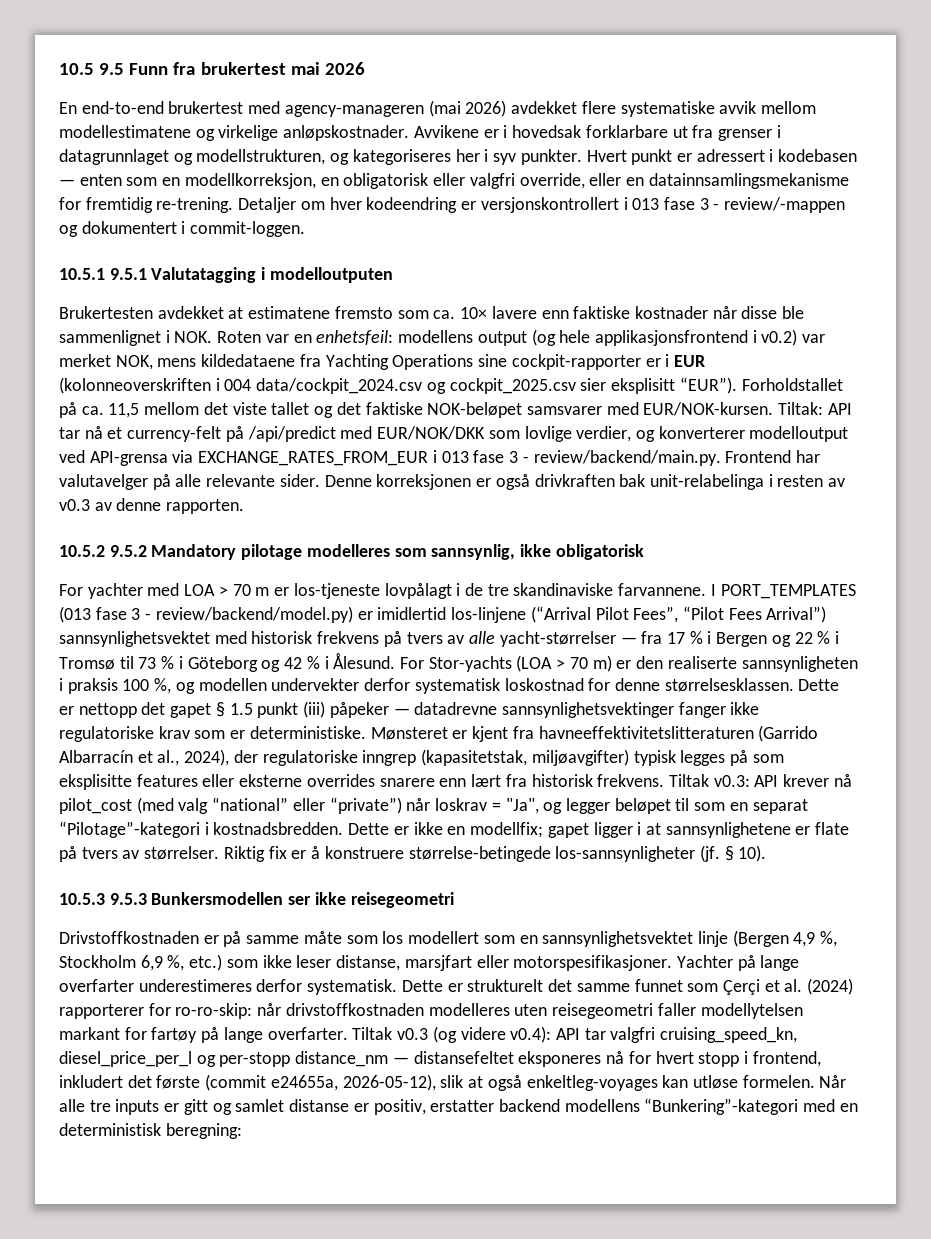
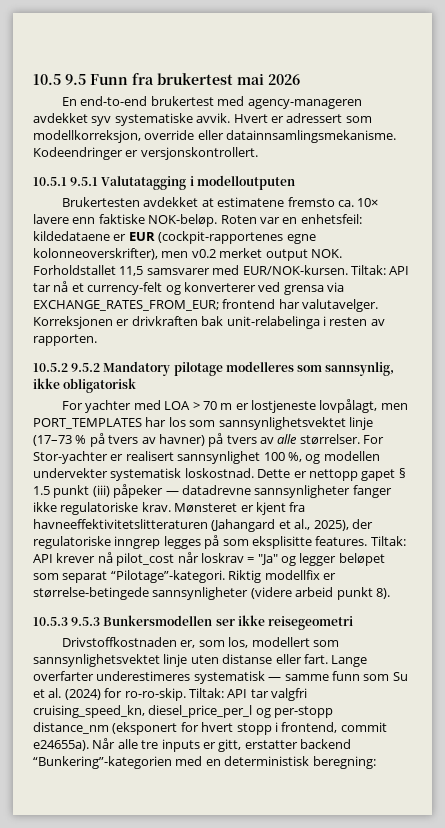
[428,100,816,117] [59,125,781,141] [59,149,858,165] [59,173,849,189] [59,197,846,213] [59,221,306,237] (mai 2026) avdekket flere systematiske avvik mellom modellestimatene og virkelige anløpskostnader. Avvikene er i hovedsak forklarbare ut fra grenser i datagrunnlaget og modellstrukturen, og kategoriseres her i syv punkter. Hvert punkt er adressert i kodebasen — enten som en modellkorreksjon, en obligatorisk eller valgfri override, eller en datainnsamlingsmekanisme for fremtidig re-trening. Detaljer om hver kodeendring er versjonskontrollert i 013 fase 3 - review/-mappen og dokumentert i commit-loggen. -> [33,113,372,126] [33,130,397,143] [33,147,258,160] avdekket syv systematiske avvik. Hvert er adressert som modellkorreksjon, override eller datainnsamlingsmekanisme. Kodeendringer er versjonskontrollert.
[397,310,429,319] som -> (335, 202) none
[634,306,805,319] [59,329,826,346] [59,354,705,370] [59,377,843,394] [59,402,523,418] kostnader når disse ble sammenlignet i NOK. Roten var en enhetsfeil: modellens output (og hele applikasjonsfrontend i v0.2) var merket NOK, mens kildedataene fra Yachting Operations sine cockpit-rapporter er i EUR (kolonneoverskriften i 004 data/cockpit_2024.csv og cockpit_2025.csv sier eksplisitt “EUR”). Forholdstallet på ca. 11,5 mellom det viste tallet og det faktiske NOK-beløpet -> [148,214,362,227] [33,231,316,244] [33,248,342,261] [33,265,144,276] NOK-beløp. Roten var en enhetsfeil: kildedataene er EUR (cockpit-rapportenes egne kolonneoverskrifter), men v0.2 merket output NOK. Forholdstallet 11,5
[225,426,849,442] [59,450,820,466] [59,474,530,490] på /api/predict med EUR/NOK/DKK som lovlige verdier, og konverterer modelloutput ved API-grensa via EXCHANGE_RATES_FROM_EUR i 013 fase 3 - review/backend/main.py. Frontend har valutavelger på alle relevante sider. Denne korreksjonen er også -> [165,282,344,295] [33,299,379,312] [33,316,130,329] og konverterer ved grensa via EXCHANGE_RATES_FROM_EUR; frontend har valutavelger. Korreksjonen er
[59,498,162,511] v0.3 av denne -> (385, 322) none
[293,583,856,599] [59,606,827,623] [59,631,840,647] [59,652,858,672] [59,678,118,694] los-tjeneste lovpålagt i de tre skandinaviske farvannene. I PORT_TEMPLATES (013 fase 3 - review/backend/model.py) er imidlertid los-linjene (“Arrival Pilot Fees”, “Pilot Fees Arrival”) sannsynlighetsvektet med historisk frekvens på tvers av alle yacht-størrelser — fra 17 % i Bergen og 22 % i Tromsø til 73 % i Göteborg og 42 % i Ålesund. For Stor-yachts (LOA > 70 m) er den realiserte sannsynligheten i praksis -> [251,399,408,413] [33,417,373,430] [33,433,385,447] [33,451,261,464] lostjeneste lovpålagt, men PORT_TEMPLATES har los som sannsynlighetsvektet linje (17–73 % på tvers av havner) på tvers av alle størrelser. For Stor-yachter er realisert sannsynlighet
[364,678,794,694] derfor systematisk loskostnad for denne størrelsesklassen. -> [110,468,254,481] systematisk loskostnad.
[141,702,166,715] det -> (358, 475) none
[501,702,674,718] sannsynlighetsvektinger -> [254,485,351,498] sannsynligheter
[158,726,366,739] krav som er deterministiske. -> [141,502,171,512] krav.
[758,725,819,742] [59,750,133,763] (Garrido Albarracín -> [211,519,276,532] (Jahangard
[184,749,230,766] 2024), -> [313,520,349,531] 2025),
[421,749,676,766] (kapasitetstak, miljøavgifter) typisk -> (161, 542) none
[136,774,852,787] [59,797,402,814] features eller eksterne overrides snarere enn lært fra historisk frekvens. Tiltak v0.3: API krever nå pilot_cost (med valg “national” eller “private”) -> [315,536,406,546] [33,552,175,566] features. Tiltak: API krever nå pilot_cost
[505,798,539,814] "Ja", -> [257,554,278,565] "Ja"
[675,798,808,814] [59,821,850,838] [59,845,767,862] til som en separat “Pilotage”-kategori i kostnadsbredden. Dette er ikke en modellfix; gapet ligger i at sannsynlighetene er flate på tvers av størrelser. Riktig fix er å konstruere størrelse-betingede los-sannsynligheter (jf. § 10). -> [33,570,336,583] [33,587,390,600] som separat “Pilotage”-kategori. Riktig modellfix er størrelse-betingede sannsynligheter (videre arbeid punkt 8).
[203,931,404,947] er på samme måte som los -> [180,637,249,648] er, som los,
[519,930,838,947] [59,954,800,971] [59,978,854,995] [59,1003,803,1019] [59,1026,552,1043] en sannsynlighetsvektet linje (Bergen 4,9 %, Stockholm 6,9 %, etc.) som ikke leser distanse, marsjfart eller motorspesifikasjoner. Yachter på lange overfarter underestimeres derfor systematisk. Dette er strukturelt det samme funnet som Çerçi et al. (2024) rapporterer for ro-ro-skip: når drivstoffkostnaden modelleres uten reisegeometri faller modellytelsen markant for fartøy på lange overfarter. Tiltak v0.3 (og videre v0.4): -> [33,654,368,667] [33,671,408,684] [33,688,224,701] sannsynlighetsvektet linje uten distanse eller fart. Lange overfarter underestimeres systematisk — samme funn som Su et al. (2024) for ro-ro-skip. Tiltak:
[392,1051,625,1067] — distansefeltet eksponeres nå -> [112,722,178,735] (eksponert
[59,1074,815,1091] inkludert det første (commit e24655a, 2026-05-12), slik at også enkeltleg-voyages kan utløse formelen. -> [340,722,387,732] [33,740,89,751] commit e24655a).
[183,1098,799,1115] gitt og samlet distanse er positiv, erstatter backend modellens “Bunkering”-kategori -> [218,739,351,752] [33,756,172,769] gitt, erstatter backend “Bunkering”-kategorien

